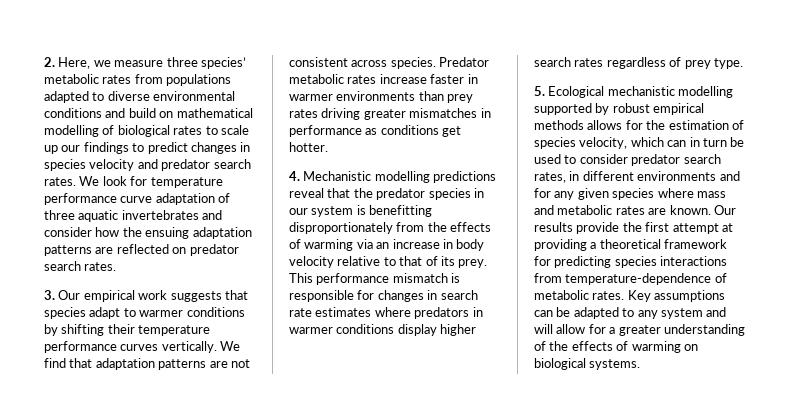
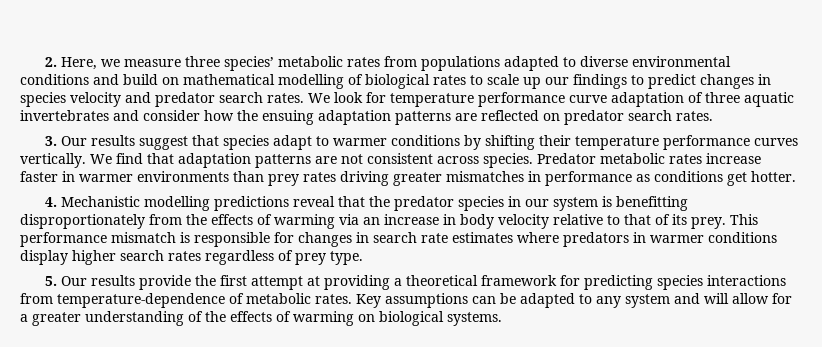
[83,290,222,302] empirical work suggests -> [91,135,189,150] results suggest
[548,86,734,98] [534,103,705,115] [534,120,744,130] [534,137,745,149] [534,154,721,166] [534,171,740,183] [534,188,726,200] [534,205,711,215] Ecological mechanistic modelling supported by robust empirical methods allows for the estimation of species velocity, which can in turn be used to consider predator search rates, in different environments and for any given species where mass and metabolic rates are known. -> (58, 281) none

